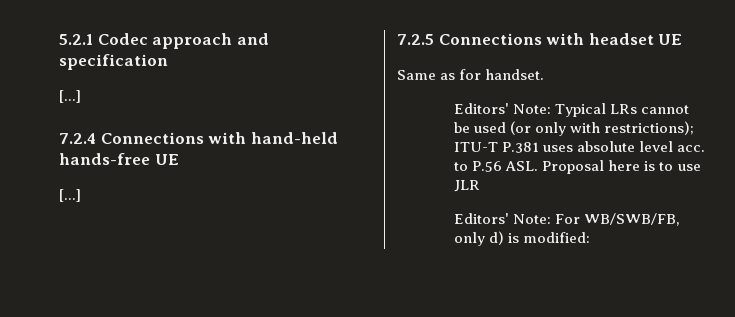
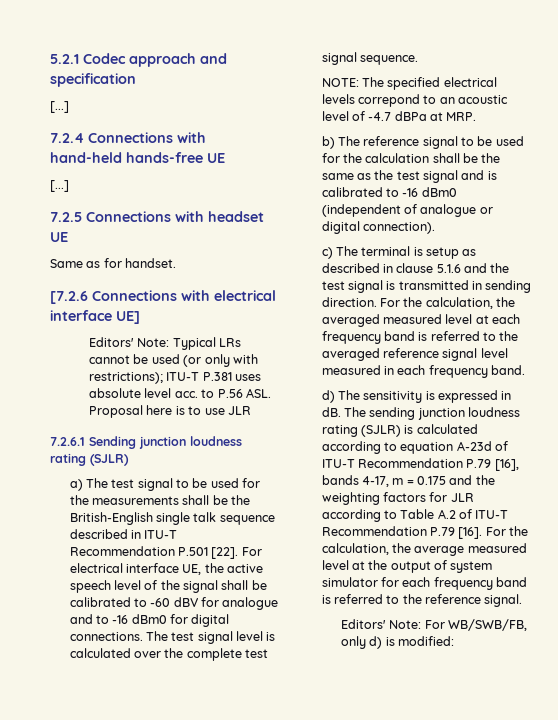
(545, 74) none -> [50,290,276,304] [50,310,140,324] // [7.2.6 Connections with electrical interface UE]
(481, 186) none -> [50,436,242,449] [50,453,129,466] [69,478,261,491] [69,495,251,505] [69,512,275,525] [69,529,178,539] [69,546,262,559] [69,563,264,575] [69,580,267,593] [69,597,279,610] [69,614,230,627] [69,631,276,644] [69,648,269,661] [321,52,418,65] [321,77,497,90] [321,94,509,107] [321,111,477,121] [321,136,524,149] [321,153,501,163] [321,170,497,183] [321,187,457,197] [321,204,493,217] [321,221,435,234] [321,246,477,259] [321,263,510,273] [321,280,532,293] [321,297,516,309] [321,314,521,327] [321,331,519,344] [321,348,508,361] [321,365,526,378] [321,390,512,403] [321,407,521,420] [321,424,478,437] [321,441,509,454] [321,458,519,471] [321,475,495,487] [321,492,474,505] [321,509,509,522] [321,526,529,539] [321,543,527,556] [321,560,493,573] [321,577,528,590] [321,594,523,607] // 7.2.6.1 Sending junction loudness rating (SJLR) // a) The test signal to be used for the measurements shall be the British-English single talk sequence described in ITU-T Recommendation P.501 [22]. For electrical interface UE, the active speech level of the signal shall be calibrated to -60 dBV for analogue and to -16 dBm0 for digital connections. The test signal level is calculated over the complete test signal sequence. // NOTE: The specified electrical levels correpond to an acoustic level of -4.7 dBPa at MRP. // b) The reference signal to be used for the calculation shall be the same as the test signal and is calibrated to -16 dBm0 (independent of analogue or digital connection). // c) The terminal is setup as described in clause 5.1.6 and the test signal is transmitted in sending direction. For the calculation, the averaged measured level at each frequency band is referred to the averaged reference signal level measured in each frequency band. // d) The sensitivity is expressed in dB. The sending junction loudness rating (SJLR) is calculated according to equation A-23d of ITU-T Recommendation P.79 [16], bands 4-17, m = 0.175 and the weighting factors for JLR according to Table A.2 of ITU-T Recommendation P.79 [16]. For the calculation, the average measured level at the output of system simulator for each frequency band is referred to the reference signal.

